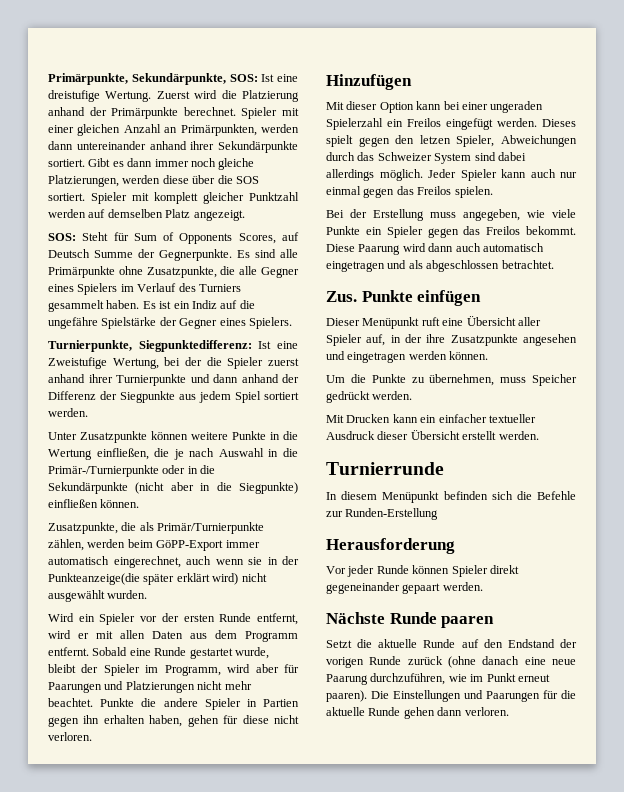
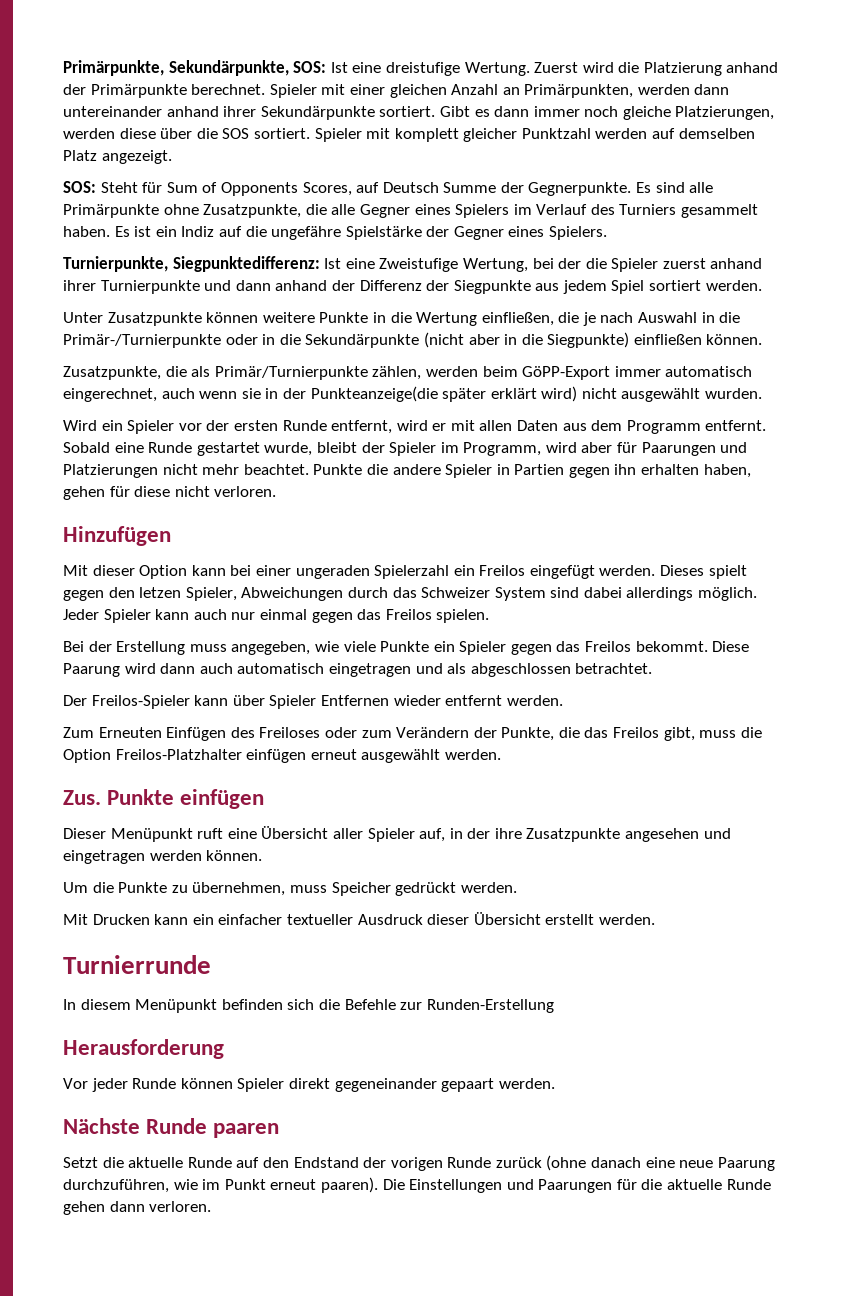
(554, 264) none -> [63,695,563,709] [63,727,762,741] [63,749,501,763] // Der Freilos-Spieler kann über Spieler Entfernen wieder entfernt werden. // Zum Erneuten Einfügen des Freiloses oder zum Verändern der Punkte, die das Freilos gibt, muss die Option Freilos-Platzhalter einfügen erneut ausgewählt werden.

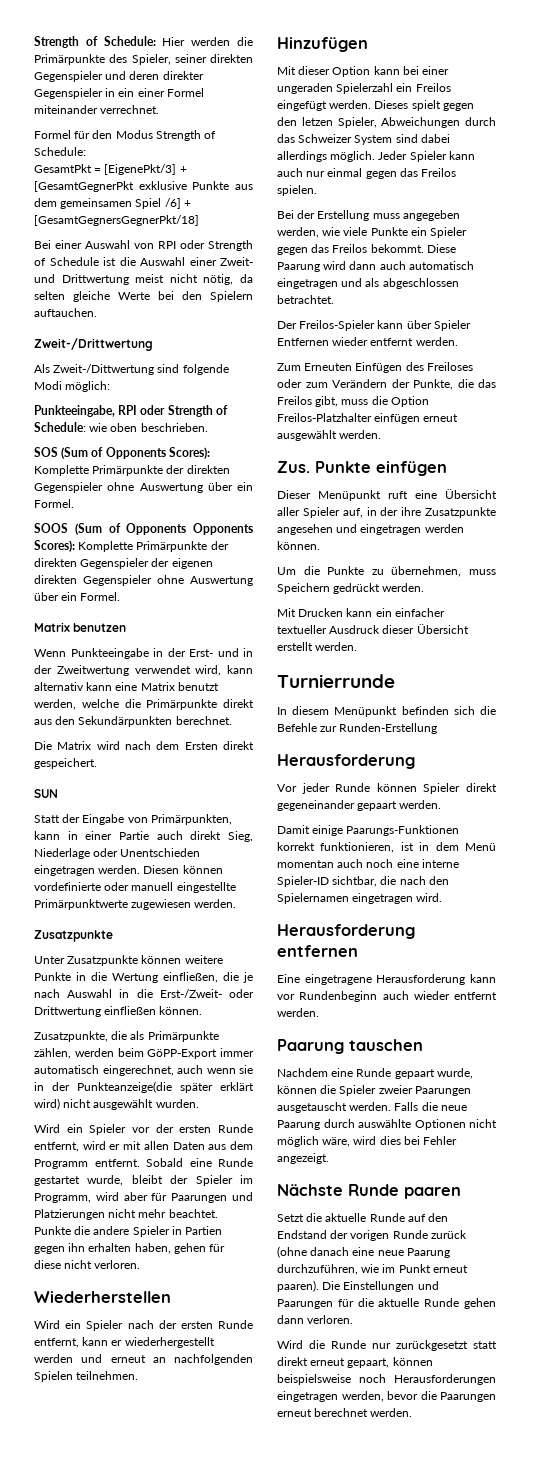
[63,60,779,76] [63,84,730,98] [63,106,775,120] [63,128,755,142] [63,150,172,164] [63,181,714,196] [63,204,759,218] [63,226,608,240] [63,256,763,272] [63,280,762,294] Primärpunkte, Sekundärpunkte, SOS: Ist eine dreistufige Wertung. Zuerst wird die Platzierung anhand der Primärpunkte berechnet. Spieler mit einer gleichen Anzahl an Primärpunkten, werden dann untereinander anhand ihrer Sekundärpunkte sortiert. Gibt es dann immer noch gleiche Platzierungen, werden diese über die SOS sortiert. Spieler mit komplett gleicher Punktzahl werden auf demselben Platz angezeigt. // SOS: Steht für Sum of Opponents Scores, auf Deutsch Summe der Gegnerpunkte. Es sind alle Primärpunkte ohne Zusatzpunkte, die alle Gegner eines Spielers im Verlauf des Turniers gesammelt haben. Es ist ein Indiz auf die ungefähre Spielstärke der Gegner eines Spielers. // Turnierpunkte, Siegpunktedifferenz: Ist eine Zweistufige Wertung, bei der die Spieler zuerst anhand ihrer Turnierpunkte und dann anhand der Differenz der Siegpunkte aus jedem Spiel sortiert werden. -> [34,36,253,48] [34,54,253,65] [34,71,204,82] [34,88,204,99] [34,105,160,114] [34,130,217,141] [34,147,86,156] [34,164,187,175] [34,181,253,192] [34,198,191,209] [34,215,199,226] [34,240,253,251] [34,257,253,266] [34,274,253,285] [34,291,253,302] [34,308,97,317] [34,338,153,351] [34,364,229,375] [34,381,111,392] [34,405,228,417] [34,422,208,432] [34,447,210,459] [34,465,230,476] [34,482,253,493] [34,499,74,508] [34,523,253,535] [34,540,229,552] [34,558,213,569] [34,575,253,586] [34,592,121,601] [34,622,127,632] [34,648,253,659] [34,665,253,676] [34,682,219,691] [34,699,254,710] [34,716,232,727] [34,741,254,750] [34,758,97,769] [34,789,58,798] [34,814,232,825] [34,831,253,842] [34,848,201,859] [34,865,223,876] [34,882,236,893] [34,899,237,910] [34,930,113,942] Strength of Schedule: Hier werden die Primärpunkte des Spieler, seiner direkten Gegenspieler und deren direkter Gegenspieler in ein einer Formel miteinander verrechnet. // Formel für den Modus Strength of Schedule: // GesamtPkt = [EigenePkt/3] + [GesamtGegnerPkt exklusive Punkte aus dem gemeinsamen Spiel /6] + [GesamtGegnersGegnerPkt/18] // Bei einer Auswahl von RPI oder Strength of Schedule ist die Auswahl einer Zweit- und Drittwertung meist nicht nötig, da selten gleiche Werte bei den Spielern auftauchen. // Zweit-/Drittwertung // Als Zweit-/Dittwertung sind folgende Modi möglich: // Punkteeingabe, RPI oder Strength of Schedule: wie oben beschrieben. // SOS (Sum of Opponents Scores): Komplette Primärpunkte der direkten Gegenspieler ohne Auswertung über ein Formel. // SOOS (Sum of Opponents Opponents Scores): Komplette Primärpunkte der direkten Gegenspieler der eigenen direkten Gegenspieler ohne Auswertung über ein Formel. // Matrix benutzen // Wenn Punkteeingabe in der Erst- und in der Zweitwertung verwendet wird, kann alternativ kann eine Matrix benutzt werden, welche die Primärpunkte direkt aus den Sekundärpunkten berechnet. // Die Matrix wird nach dem Ersten direkt gespeichert. // SUN // Statt der Eingabe von Primärpunkten, kann in einer Partie auch direkt Sieg, Niederlage oder Unentschieden eingetragen werden. Diesen können vordefinierte oder manuell eingestellte Primärpunktwerte zugewiesen werden. // Zusatzpunkte
[63,332,630,348] Primär-/Turnierpunkte oder in die Sekundärpunkte (nicht aber in die Siegpunkte) -> [159,989,254,998] [34,1006,101,1017] Erst-/Zweit- oder Drittwertung
[214,366,368,380] Primär/Turnierpunkte -> [147,1031,219,1042] Primärpunkte
(277, 491) none -> [34,1291,171,1303] [34,1320,253,1331] [34,1337,215,1348] [34,1354,253,1365] [34,1371,139,1382] // Wiederherstellen // Wird ein Spieler nach der ersten Runde entfernt, kann er wiederhergestellt werden und erneut an nachfolgenden Spielen teilnehmen.
[231,641,311,655] angegeben, -> [402,210,460,221] [277,227,319,238] angegeben werden,
[331,882,391,896] Speicher -> [277,583,330,594] Speichern
(555, 1083) none -> [277,825,460,836] [277,842,496,853] [277,859,459,868] [277,876,449,887] [277,893,443,904] [277,924,415,939] [277,945,358,957] [277,974,496,985] [277,991,497,1002] [277,1008,319,1017] [277,1039,423,1054] [277,1068,473,1079] [277,1085,471,1096] [277,1102,467,1113] [277,1119,497,1130] [277,1136,458,1147] [277,1153,329,1164] // Damit einige Paarungs-Funktionen korrekt funktionieren, ist in dem Menü momentan auch noch eine interne Spieler-ID sichtbar, die nach den Spielernamen eingetragen wird. // Herausforderung entfernen // Eine eingetragene Herausforderung kann vor Rundenbeginn auch wieder entfernt werden. // Paarung tauschen // Nachdem eine Runde gepaart wurde, können die Spieler zweier Paarungen ausgetauscht werden. Falls die neue Paarung durch auswählte Optionen nicht möglich wäre, wird dies bei Fehler angezeigt.
(212, 1206) none -> [277,1340,497,1351] [277,1357,433,1368] [277,1374,496,1385] [277,1391,496,1402] [277,1408,413,1417] // Wird die Runde nur zurückgesetzt statt direkt erneut gepaart, können beispielsweise noch Herausforderungen eingetragen werden, bevor die Paarungen erneut berechnet werden.

